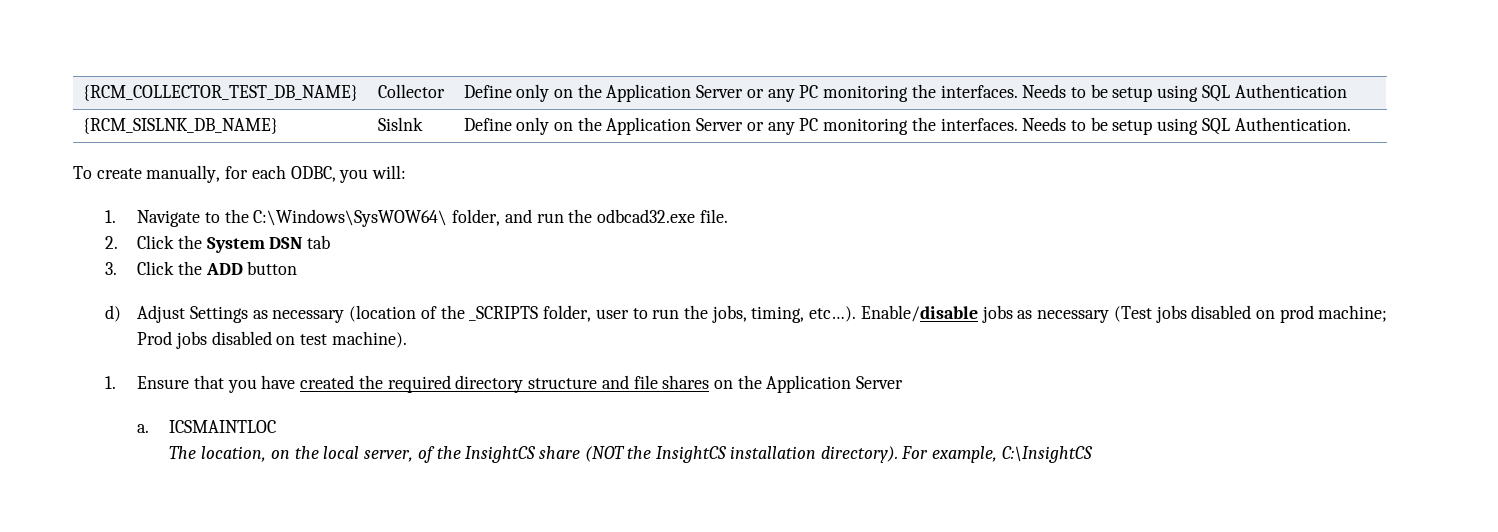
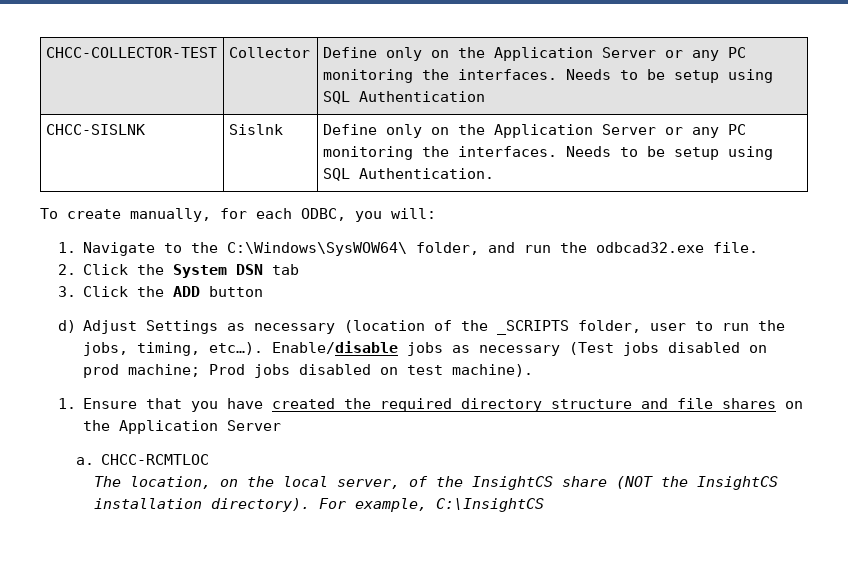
[82,85,358,101] {RCM_COLLECTOR_TEST_DB_NAME} -> [45,47,217,58] CHCC-COLLECTOR-TEST
[82,118,278,134] {RCM_SISLNK_DB_NAME} -> [45,124,145,135] CHCC-SISLNK
[169,420,277,433] ICSMAINTLOC -> [101,454,210,465] CHCC-RCMTLOC

